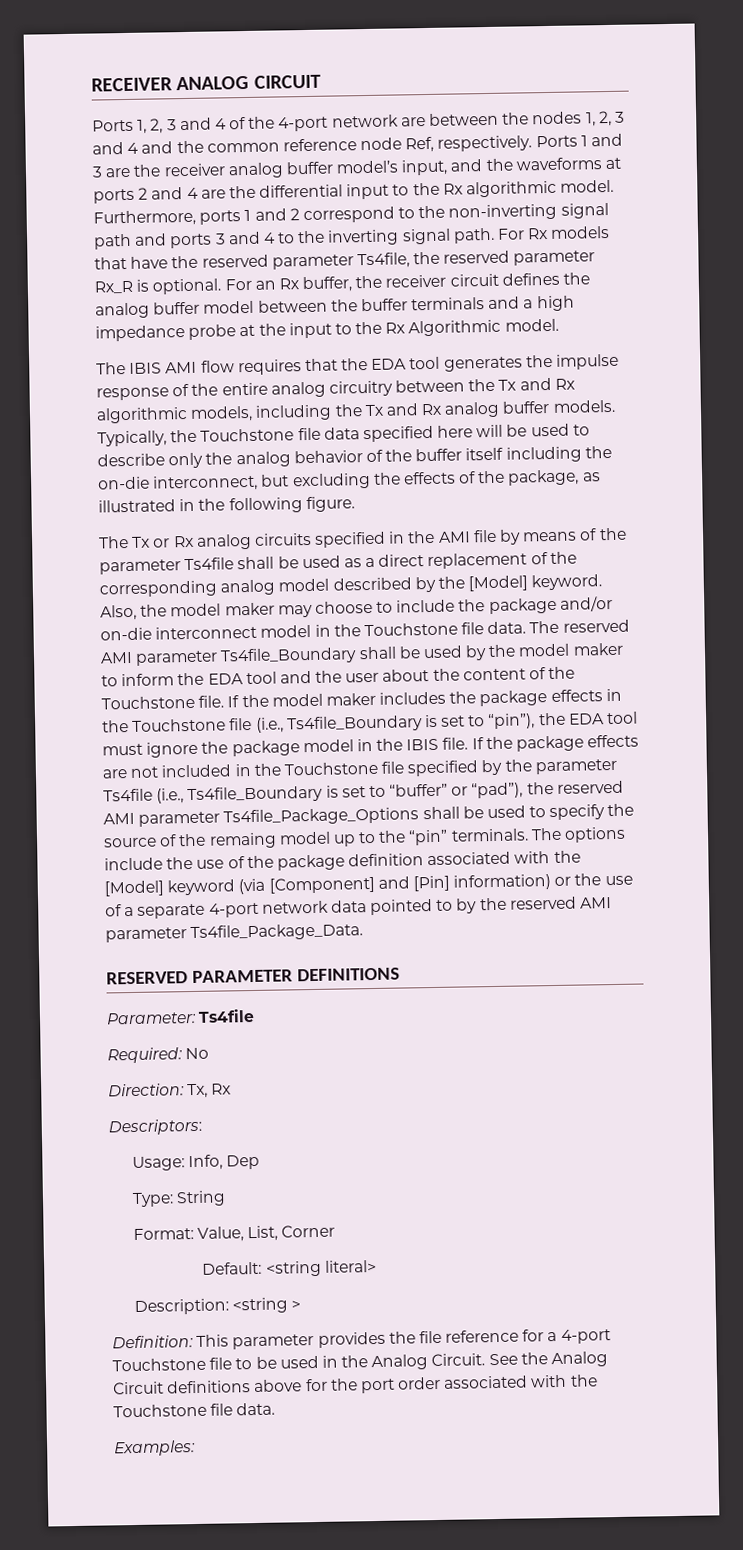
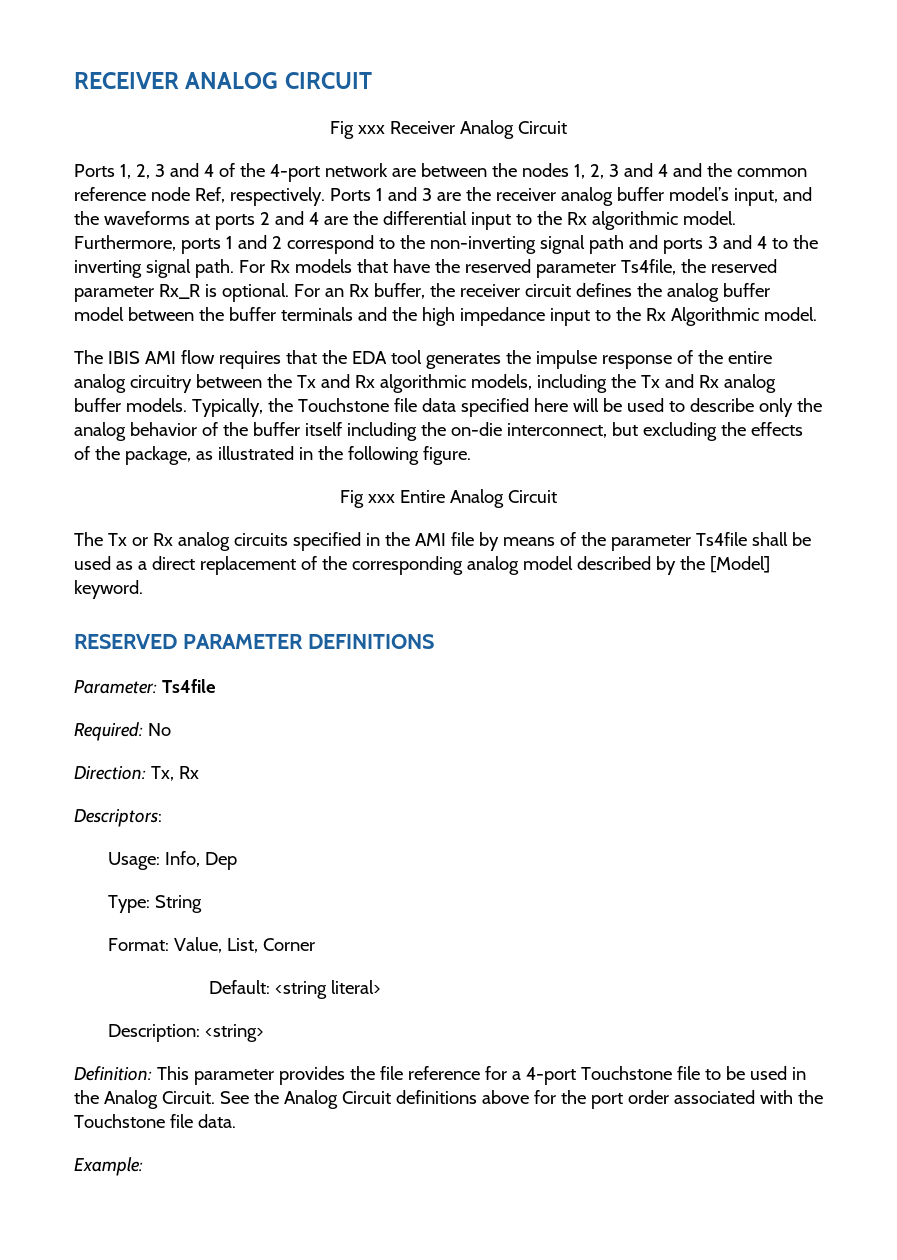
(321, 81) none -> [330,120,567,139] // Fig xxx Receiver Analog Circuit
[523,299,534,309] a -> [391,307,417,321] the
[188,323,286,340] probe at the -> (545, 316) none
(355, 504) none -> [340,489,557,508] // Fig xxx Entire Analog Circuit
[100,595,613,621] [100,619,630,641] [100,642,624,666] [101,666,576,687] [101,688,622,710] [102,711,639,733] [102,734,640,758] [102,758,617,779] [103,780,624,804] [103,803,635,827] [104,826,627,849] [104,850,581,871] [104,873,633,897] [105,896,613,919] [105,923,364,943] Also, the model maker may choose to include the package and/or on-die interconnect model in the Touchstone file data. The reserved AMI parameter Ts4file_Boundary shall be used by the model maker to inform the EDA tool and the user about the content of the Touchstone file. If the model maker includes the package effects in the Touchstone file (i.e., Ts4file_Boundary is set to “pin”), the EDA tool must ignore the package model in the IBIS file. If the package effects are not included in the Touchstone file specified by the parameter Ts4file (i.e., Ts4file_Boundary is set to “buffer” or “pad”), the reserved AMI parameter Ts4file_Package_Options shall be used to specify the source of the remaing model up to the “pin” terminals. The options include the use of the package definition associated with the [Model] keyword (via [Component] and [Pin] information) or the use of a separate 4-port network data pointed to by the reserved AMI parameter Ts4file_Package_Data. -> (143, 589) none
[232,1297,302,1314] <string > -> [204,1024,263,1042] <string>
[114,1440,196,1457] Examples: -> [74,1157,143,1176] Example:

